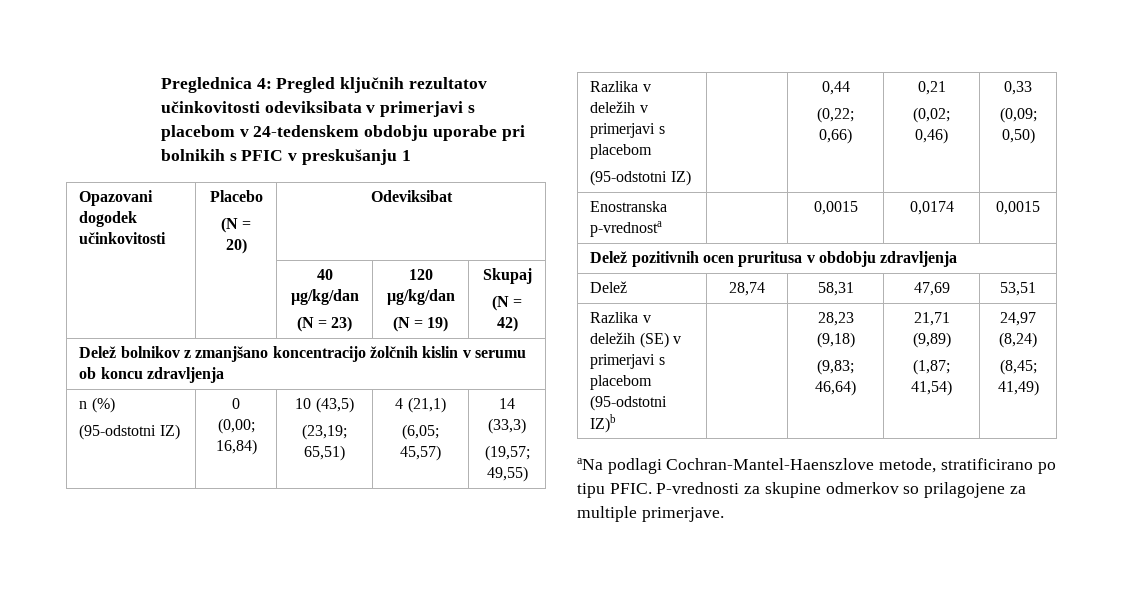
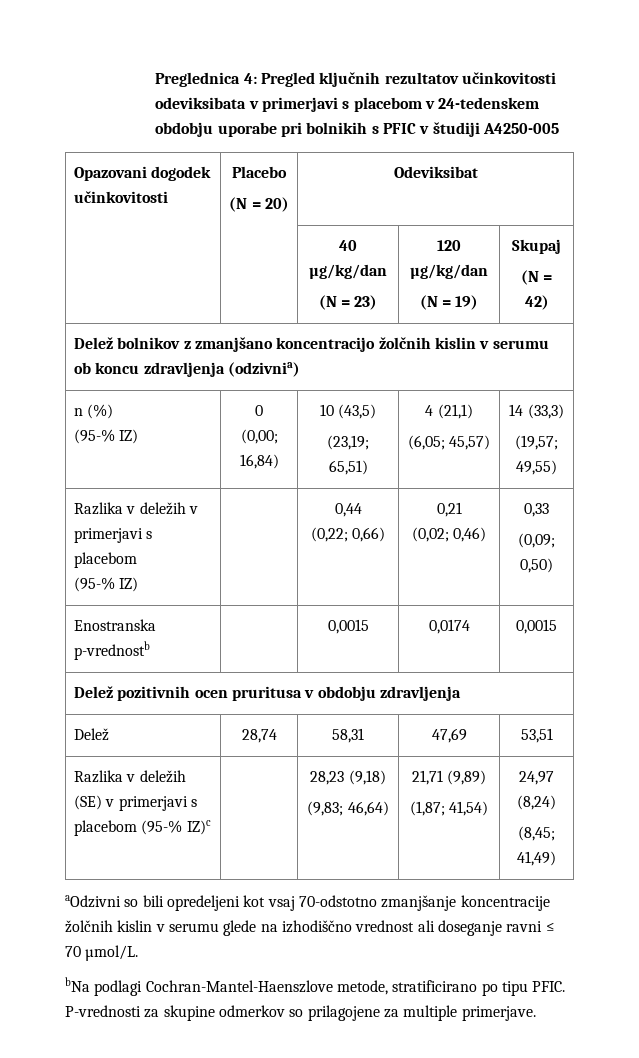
[301,149,411,165] preskušanju 1 -> [432,122,559,137] študiji A4250-005
(224, 375) none -> [228,362,301,377] (odzivnia)
[79,424,157,440] (95-odstotni -> [74,429,116,444] (95-%
[590,170,668,186] (95-odstotni -> [74,577,116,592] (95-%
[590,221,663,237] p-vrednosta -> [74,641,151,660] p-vrednostb
[590,395,668,411] [590,414,617,433] (95-odstotni IZ)b -> [141,820,211,835] (95-% IZ)c
[577,458,603,470] aNa -> [65,895,550,911] [65,920,555,936] [65,945,139,961] [65,977,90,992] aOdzivni so bili opredeljeni kot vsaj 70-odstotno zmanjšanje koncentracije žolčnih kislin v serumu glede na izhodiščno vrednost ali doseganje ravni ≤ 70 µmol/L. // bNa

